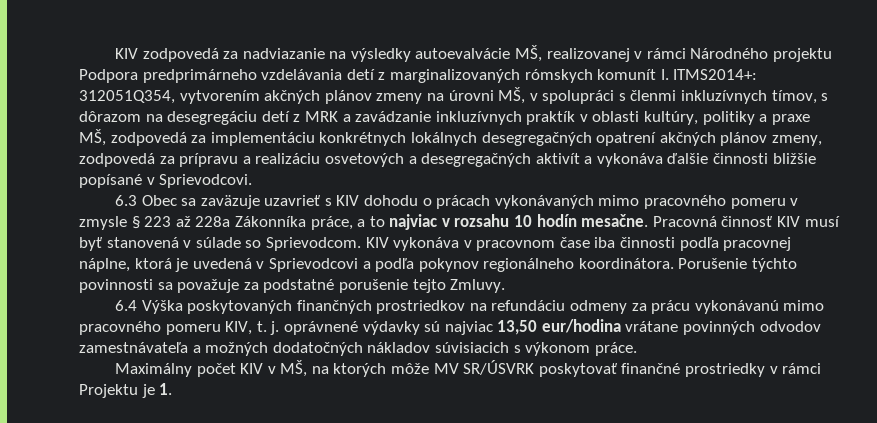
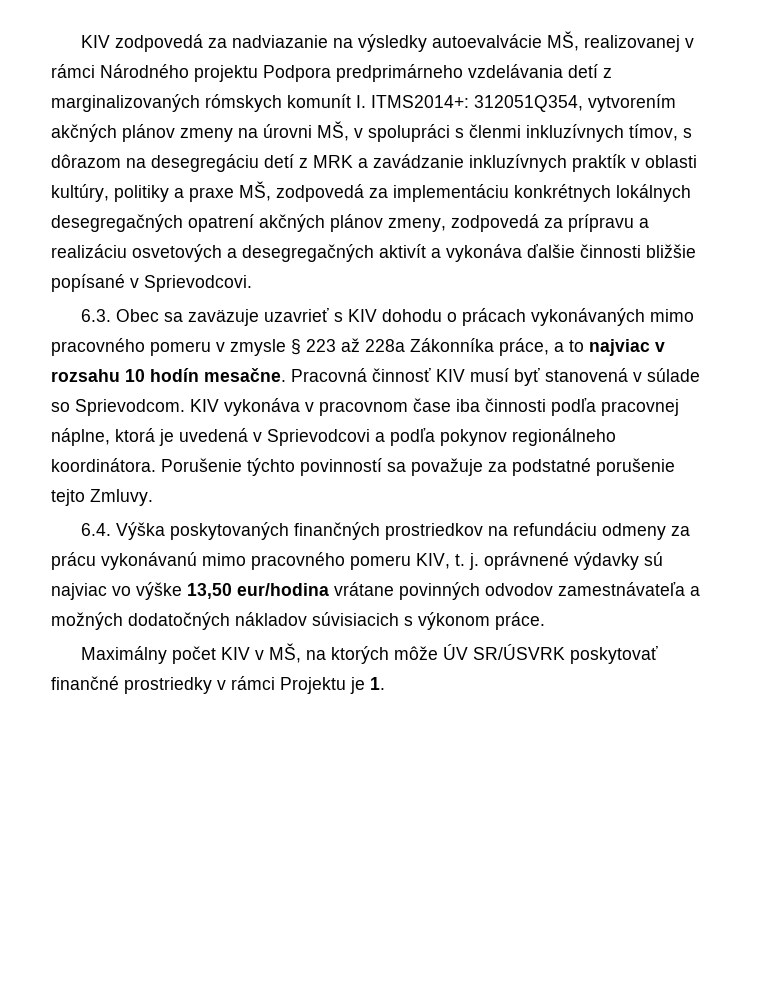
[114,195,137,206] 6.3 -> [80,309,111,322] 6.3.
[79,279,153,293] povinnosti -> [300,458,382,476] povinností
[114,300,137,311] 6.4 -> [80,523,111,536] 6.4.
(493, 328) none -> [112,582,182,600] vo výške
[433,363,459,374] MV -> [442,644,468,660] ÚV

